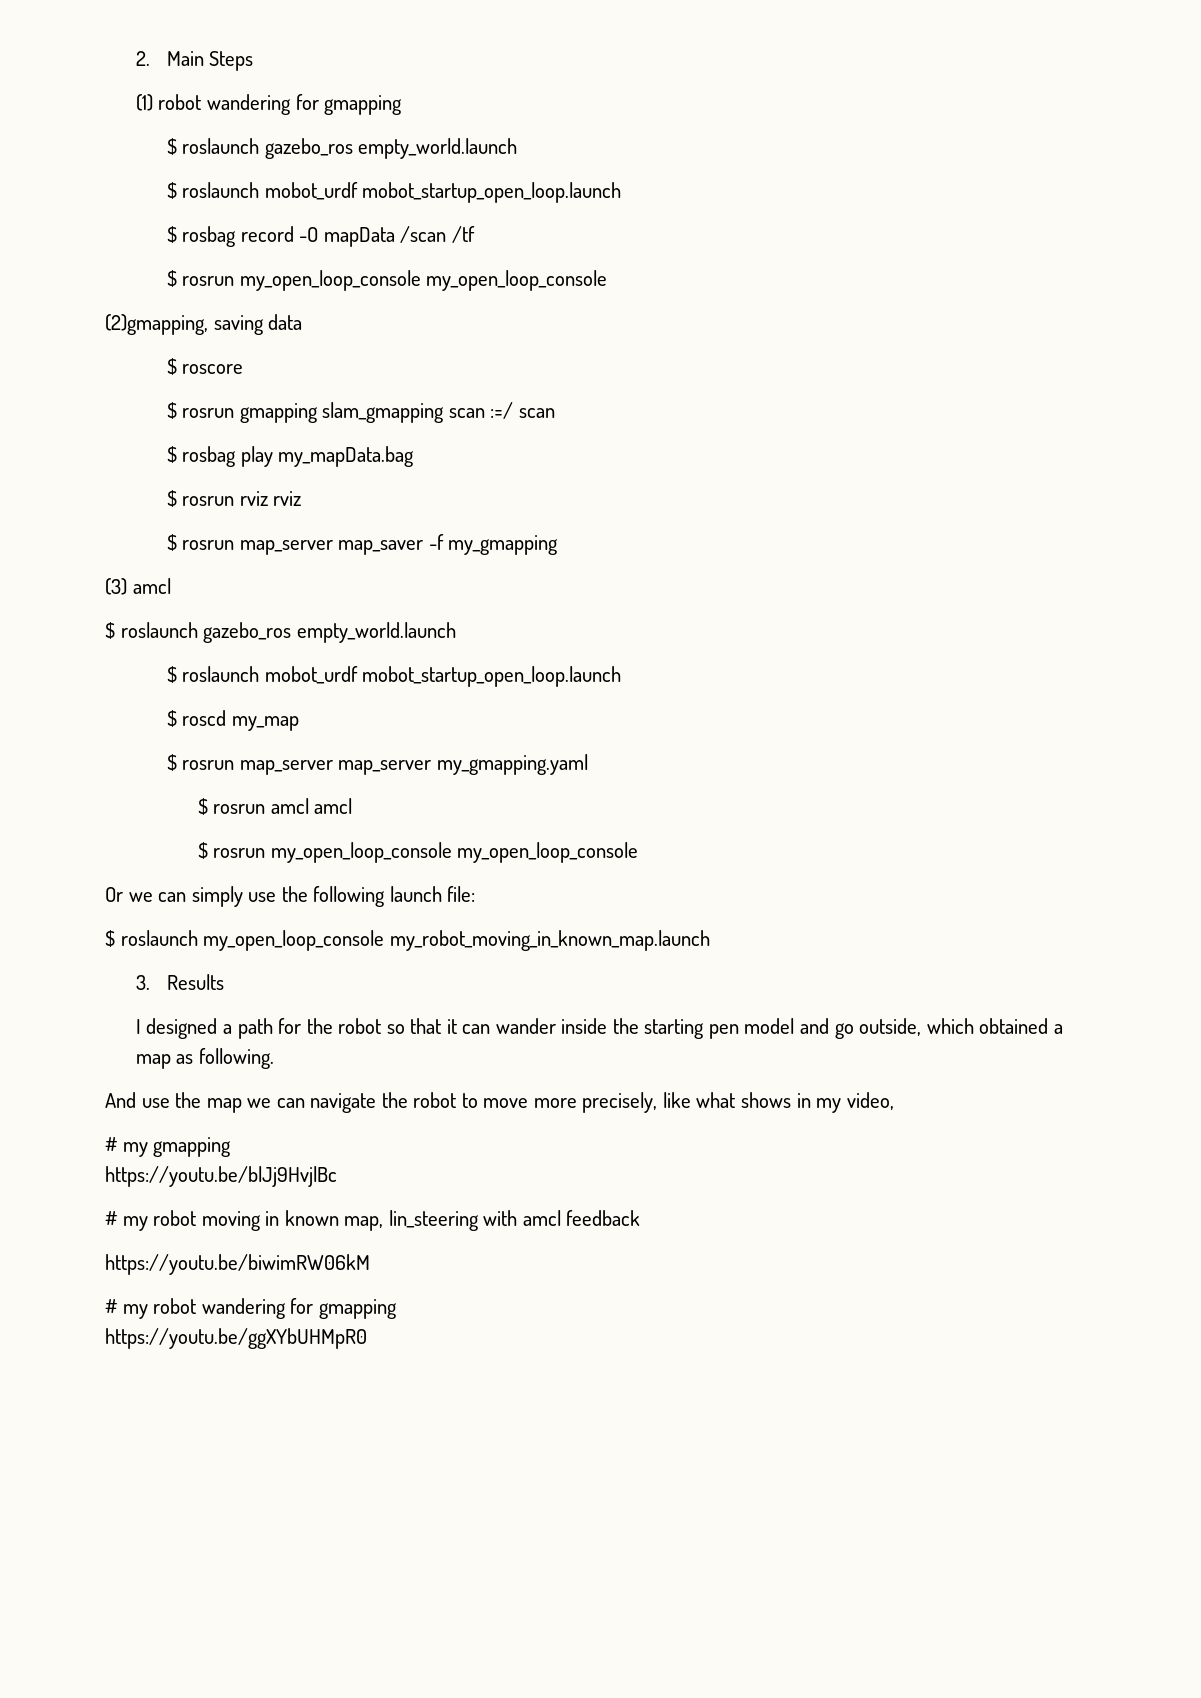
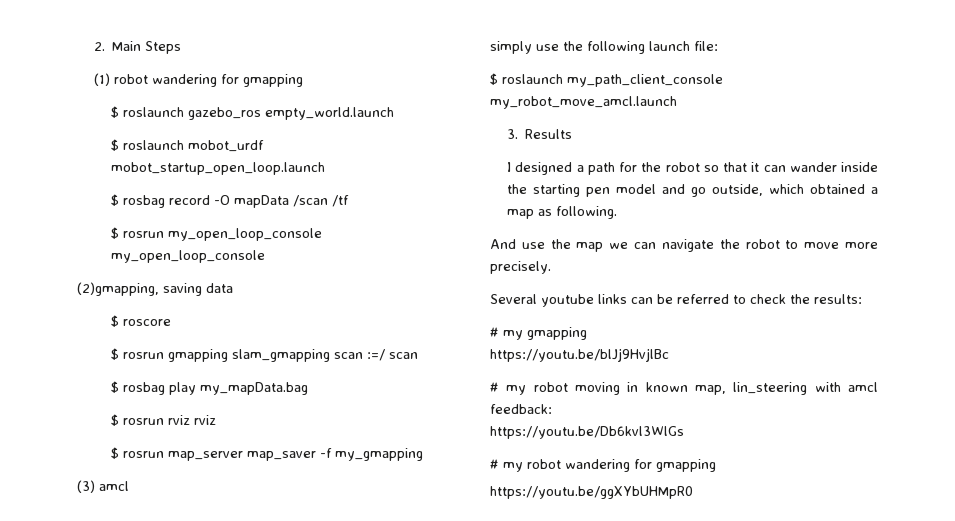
[105,622,456,643] [166,666,622,687] [166,710,299,731] [166,754,588,775] [197,798,353,815] [197,842,639,863] [105,887,187,902] $ roslaunch gazebo_ros empty_world.launch // $ roslaunch mobot_urdf mobot_startup_open_loop.launch // $ roscd my_map // $ rosrun map_server map_server my_gmapping.yaml // $ rosrun amcl amcl // $ rosrun my_open_loop_console my_open_loop_console // Or we can -> (129, 486) none
[203,930,710,951] my_open_loop_console my_robot_moving_in_known_map.launch -> [567,74,723,87] [490,96,677,109] my_path_client_console my_robot_move_amcl.launch
[582,1092,894,1113] precisely, like what shows in my video, -> [490,261,551,274] [490,294,862,307] precisely. // Several youtube links can be referred to check the results:
[566,1210,641,1226] [105,1254,370,1275] feedback // https://youtu.be/biwimRW06kM -> [490,404,552,414] [490,426,684,439] feedback: // https://youtu.be/Db6kvl3WlGs

